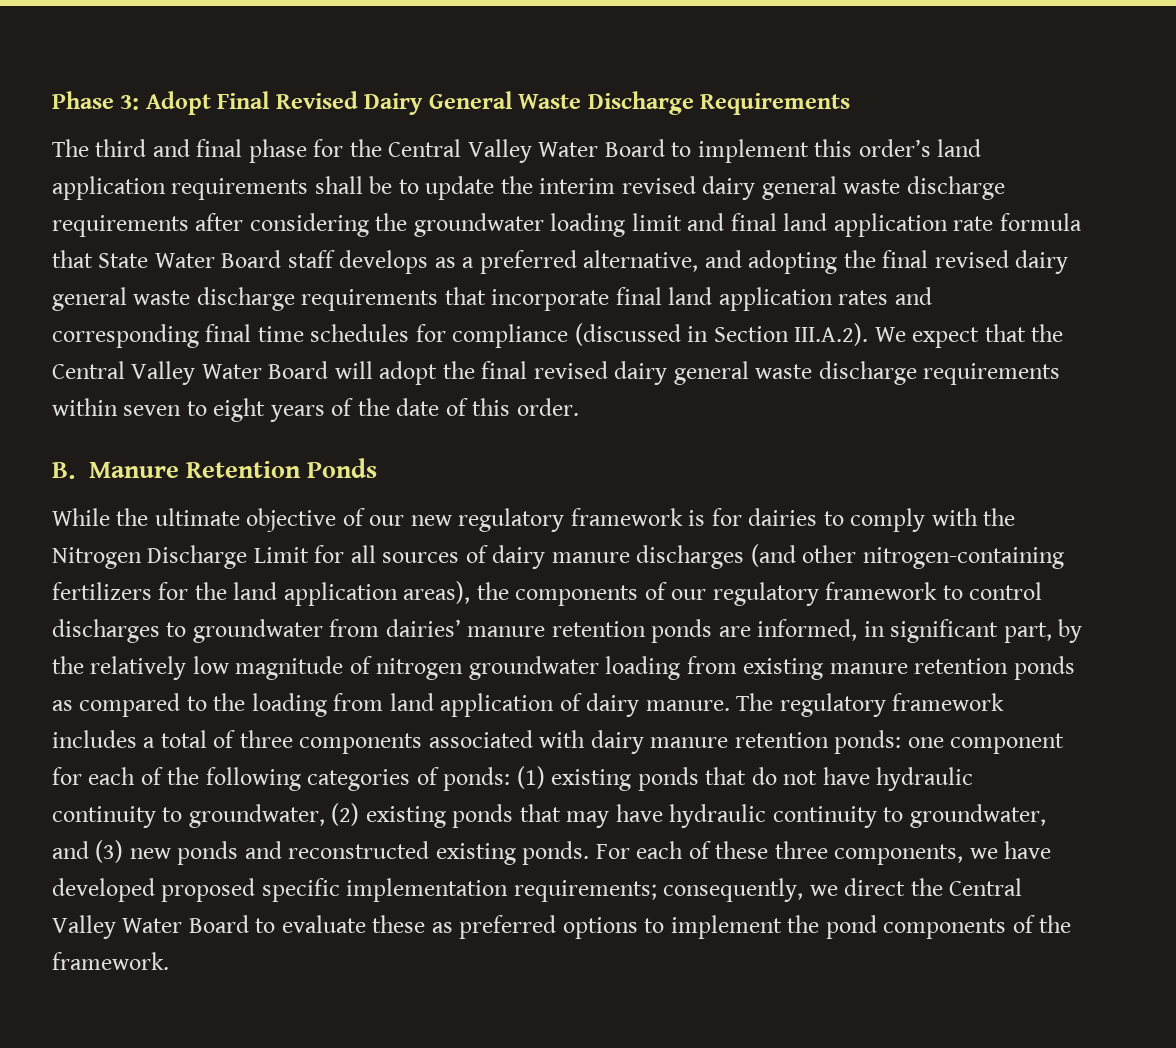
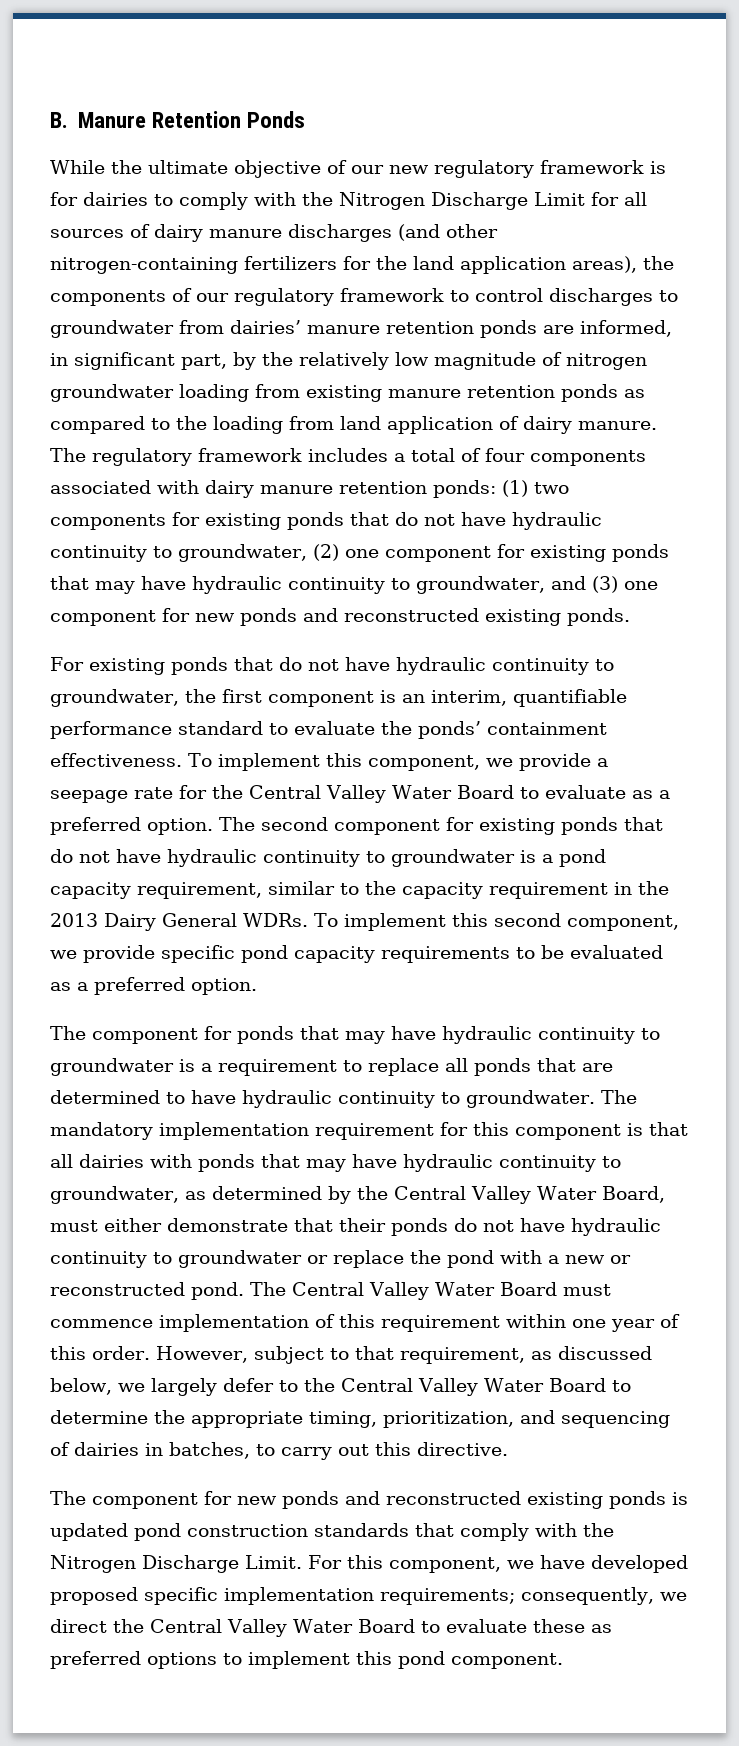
[52,91,851,115] [52,139,982,163] [52,176,1005,200] [52,213,1082,237] [52,250,1069,274] [52,287,932,311] [52,323,1064,348] [52,361,1061,385] [52,398,579,422] Phase 3: Adopt Final Revised Dairy General Waste Discharge Requirements // The third and final phase for the Central Valley Water Board to implement this order’s land application requirements shall be to update the interim revised dairy general waste discharge requirements after considering the groundwater loading limit and final land application rate formula that State Water Board staff develops as a preferred alternative, and adopting the final revised dairy general waste discharge requirements that incorporate final land application rates and corresponding final time schedules for compliance (discussed in Section III.A.2). We expect that the Central Valley Water Board will adopt the final revised dairy general waste discharge requirements within seven to eight years of the date of this order. // -> (50, 120) none
[239,730,293,748] three -> [485,448,525,462] four
[907,733,1065,754] [52,766,545,791] one component for each of the following categories of ponds: (1) -> [502,480,569,497] [50,512,200,530] (1) two components for
(360, 814) none -> [344,544,525,562] one component for
(124, 851) none -> [623,581,658,590] [50,608,190,626] one component for
[595,841,964,865] For each of these three components, -> [50,657,614,675] [50,689,627,707] [50,721,607,739] [50,753,608,771] [50,785,670,803] [50,817,663,835] [50,849,606,867] [50,881,669,899] [50,913,679,931] [50,945,663,963] [50,977,257,995] [50,1026,660,1044] [50,1058,613,1076] [50,1090,637,1108] [50,1122,688,1140] [50,1154,621,1172] [50,1186,665,1204] [50,1218,661,1236] [50,1250,631,1268] [50,1282,611,1300] [50,1314,680,1332] [50,1346,652,1364] [50,1378,631,1396] [50,1410,670,1428] [50,1442,508,1460] [50,1491,688,1509] [50,1523,614,1541] [50,1555,501,1573] // For existing ponds that do not have hydraulic continuity to groundwater, the first component is an interim, quantifiable performance standard to evaluate the ponds’ containment effectiveness. To implement this component, we provide a seepage rate for the Central Valley Water Board to evaluate as a preferred option. The second component for existing ponds that do not have hydraulic continuity to groundwater is a pond capacity requirement, similar to the capacity requirement in the 2013 Dairy General WDRs. To implement this second component, we provide specific pond capacity requirements to be evaluated as a preferred option. // The component for ponds that may have hydraulic continuity to groundwater is a requirement to replace all ponds that are determined to have hydraulic continuity to groundwater. The mandatory implementation requirement for this component is that all dairies with ponds that may have hydraulic continuity to groundwater, as determined by the Central Valley Water Board, must either demonstrate that their ponds do not have hydraulic continuity to groundwater or replace the pond with a new or reconstructed pond. The Central Valley Water Board must commence implementation of this requirement within one year of this order. However, subject to that requirement, as discussed below, we largely defer to the Central Valley Water Board to determine the appropriate timing, prioritization, and sequencing of dairies in batches, to carry out this directive. // The component for new ponds and reconstructed existing ponds is updated pond construction standards that comply with the Nitrogen Discharge Limit. For this component,
[787,915,1072,939] [52,952,169,970] the pond components of the framework. -> [356,1651,563,1669] this pond component.

